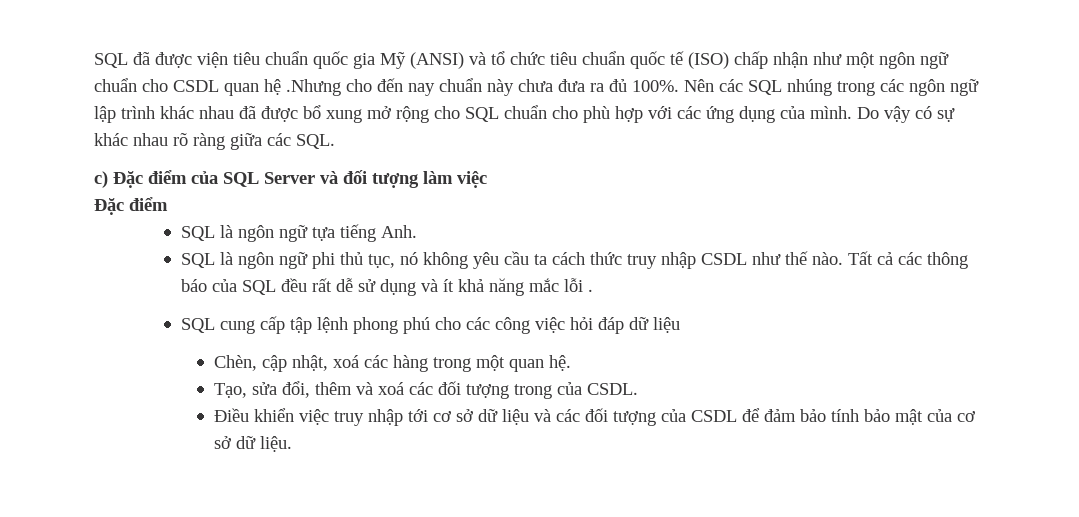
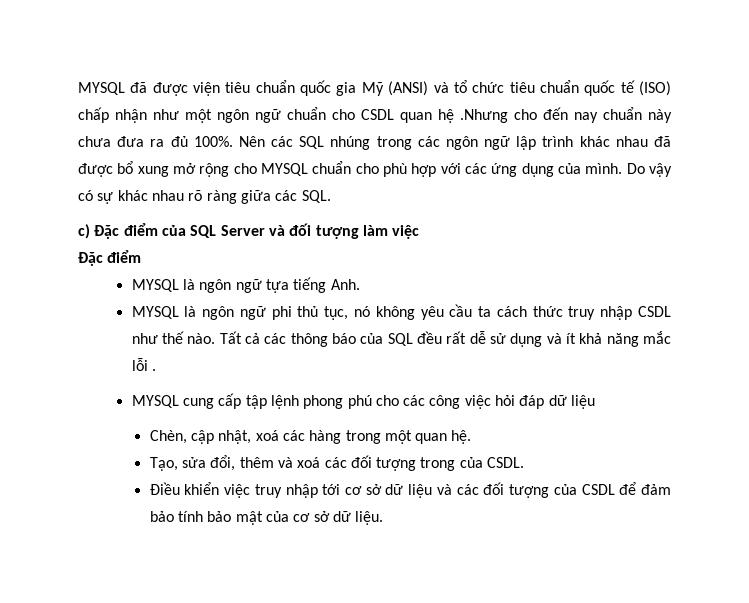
[94,53,128,68] SQL -> [78,82,125,95] MYSQL
[465,107,499,122] SQL -> [261,163,308,176] MYSQL
[180,226,215,241] SQL -> [131,279,179,292] MYSQL
[180,253,215,268] SQL -> [131,306,179,319] MYSQL
[180,318,215,333] SQL -> [131,395,179,408] MYSQL

